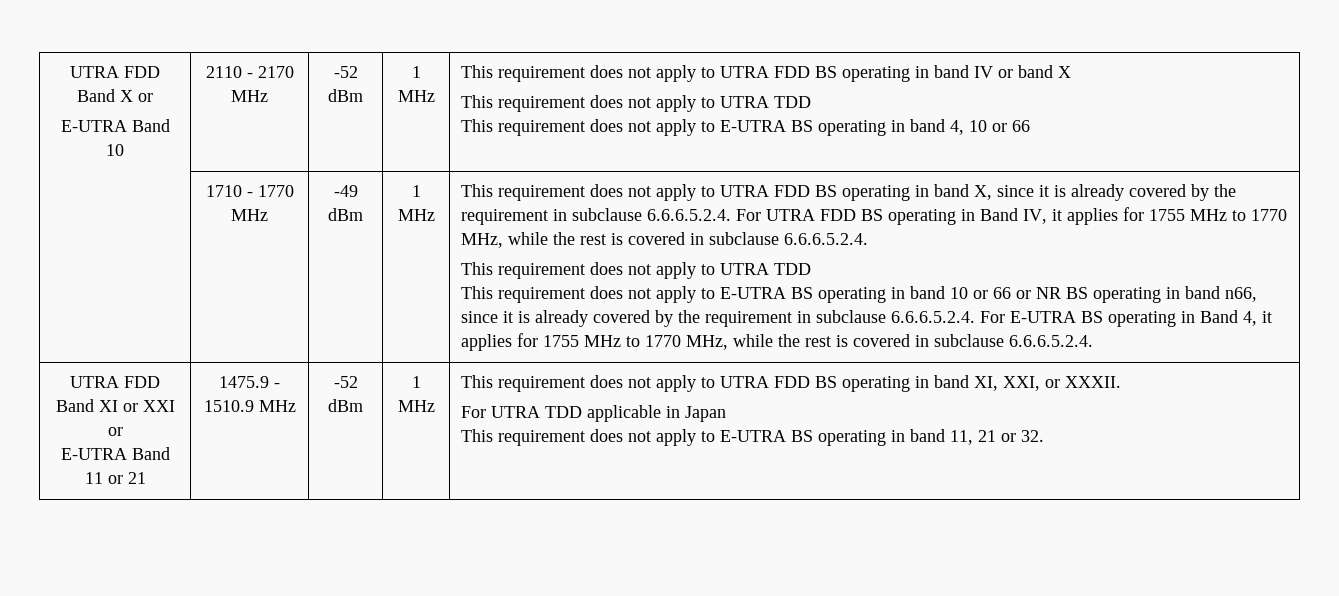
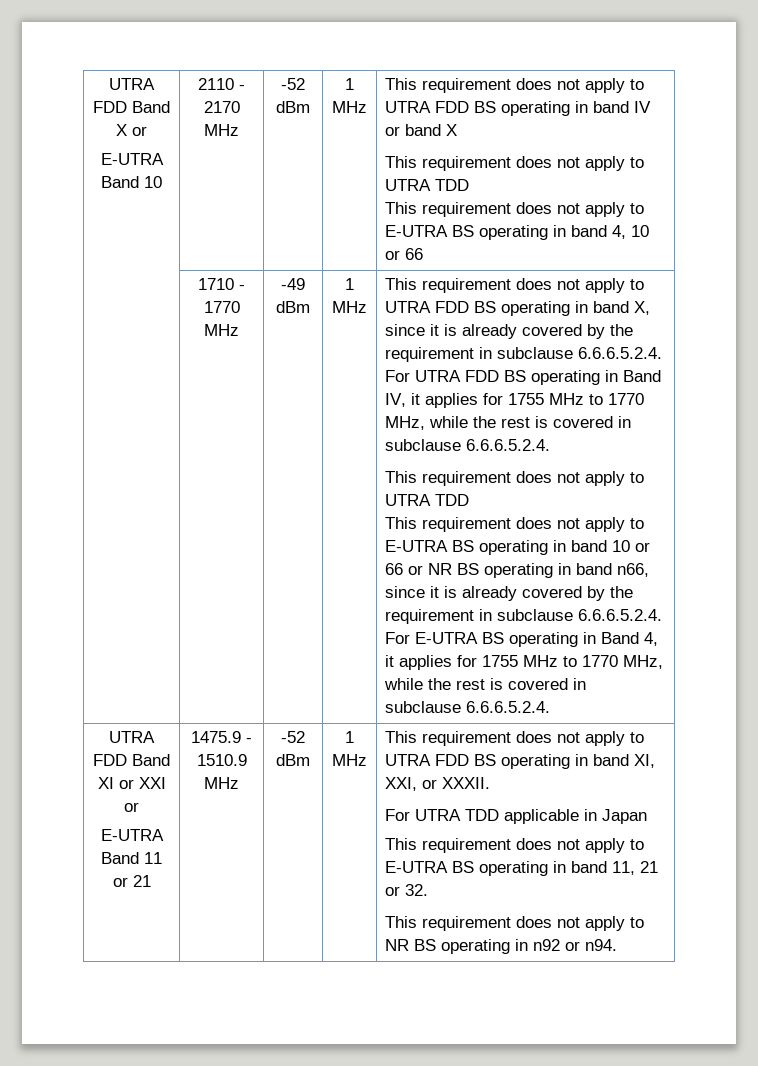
(1045, 436) none -> [384,916,644,931] [384,939,617,954] // This requirement does not apply to NR BS operating in n92 or n94.

